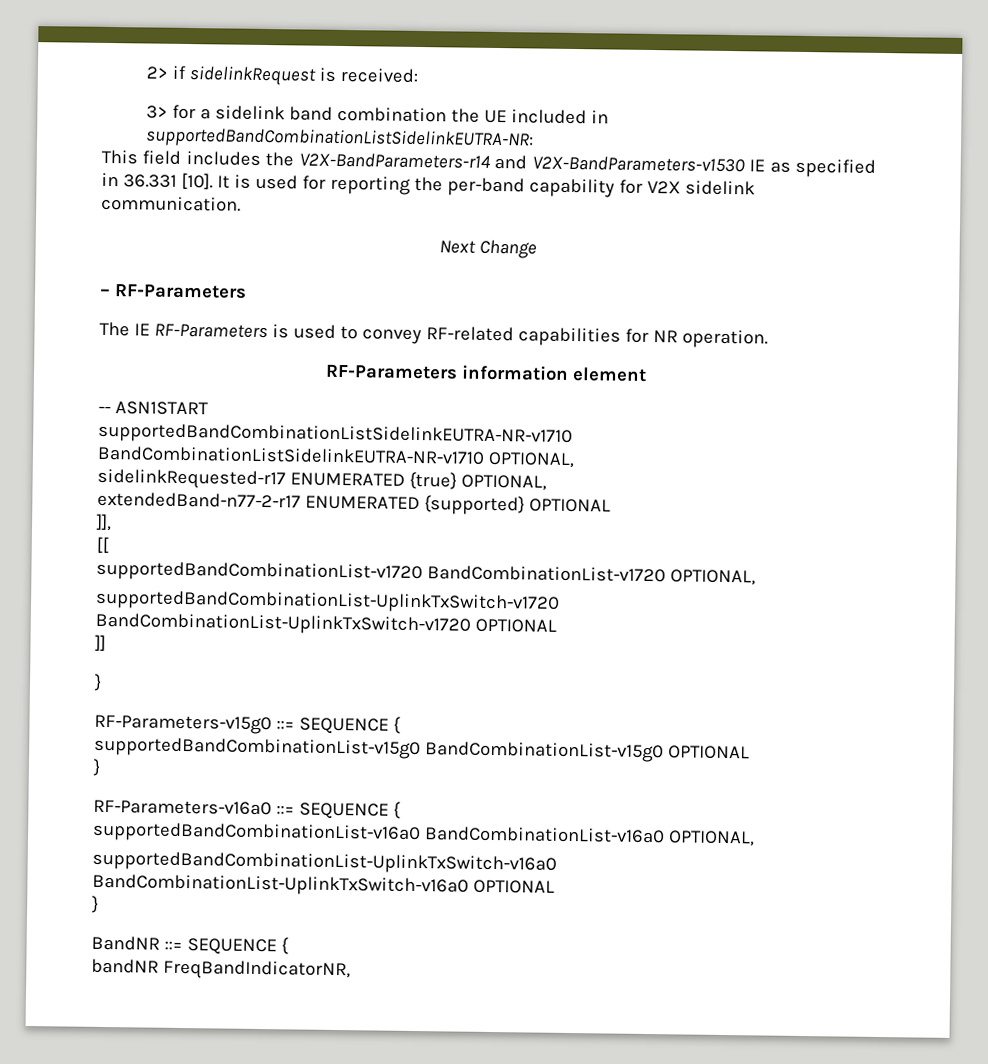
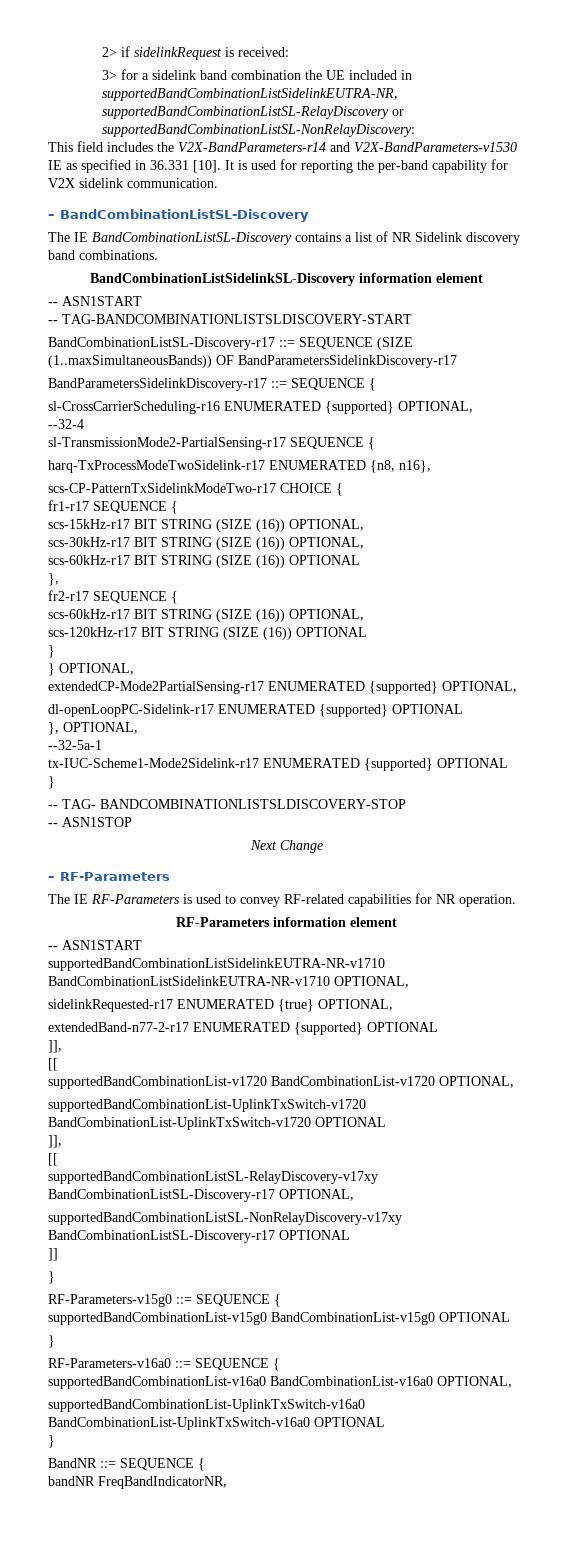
[145,127,535,151] supportedBandCombinationListSidelinkEUTRA-NR: -> [102,88,399,101] [102,106,405,119] [102,124,416,137] supportedBandCombinationListSidelinkEUTRA-NR, supportedBandCombinationListSL-RelayDiscovery or supportedBandCombinationListSL-NonRelayDiscovery:
(241, 203) none -> [48,209,309,222] [48,231,520,245] [48,250,158,260] [90,273,483,286] [48,296,142,306] [48,314,412,324] [48,337,413,350] [48,355,457,368] [48,378,376,391] [48,401,473,414] [48,419,84,429] [48,437,375,450] [48,460,431,473] [48,483,343,496] [48,500,178,514] [48,519,364,532] [48,537,364,550] [48,555,360,568] [48,573,59,586] [48,590,178,604] [48,609,364,622] [48,627,367,640] [48,645,55,658] [48,663,134,676] [48,681,517,694] [48,704,463,717] [48,722,138,735] [48,740,102,750] [48,758,508,771] [48,776,55,789] [48,799,406,809] [48,817,132,827] // – BandCombinationListSL-Discovery // The IE BandCombinationListSL-Discovery contains a list of NR Sidelink discovery band combinations. // BandCombinationListSidelinkSL-Discovery information element // -- ASN1START // -- TAG-BANDCOMBINATIONLISTSLDISCOVERY-START // BandCombinationListSL-Discovery-r17 ::= SEQUENCE (SIZE (1..maxSimultaneousBands)) OF BandParametersSidelinkDiscovery-r17 // BandParametersSidelinkDiscovery-r17 ::= SEQUENCE { // sl-CrossCarrierScheduling-r16 ENUMERATED {supported} OPTIONAL, // --32-4 // sl-TransmissionMode2-PartialSensing-r17 SEQUENCE { // harq-TxProcessModeTwoSidelink-r17 ENUMERATED {n8, n16}, // scs-CP-PatternTxSidelinkModeTwo-r17 CHOICE { // fr1-r17 SEQUENCE { // scs-15kHz-r17 BIT STRING (SIZE (16)) OPTIONAL, // scs-30kHz-r17 BIT STRING (SIZE (16)) OPTIONAL, // scs-60kHz-r17 BIT STRING (SIZE (16)) OPTIONAL // }, // fr2-r17 SEQUENCE { // scs-60kHz-r17 BIT STRING (SIZE (16)) OPTIONAL, // scs-120kHz-r17 BIT STRING (SIZE (16)) OPTIONAL // } // } OPTIONAL, // extendedCP-Mode2PartialSensing-r17 ENUMERATED {supported} OPTIONAL, // dl-openLoopPC-Sidelink-r17 ENUMERATED {supported} OPTIONAL // }, OPTIONAL, // --32-5a-1 // tx-IUC-Scheme1-Mode2Sidelink-r17 ENUMERATED {supported} OPTIONAL // } // -- TAG- BANDCOMBINATIONLISTSLDISCOVERY-STOP // -- ASN1STOP
(557, 625) none -> [48,1135,62,1148] [48,1153,58,1166] [48,1171,378,1184] [48,1189,354,1202] [48,1212,402,1225] [48,1230,350,1243] // ]], // [[ // supportedBandCombinationListSL-RelayDiscovery-v17xy BandCombinationListSL-Discovery-r17 OPTIONAL, // supportedBandCombinationListSL-NonRelayDiscovery-v17xy BandCombinationListSL-Discovery-r17 OPTIONAL

